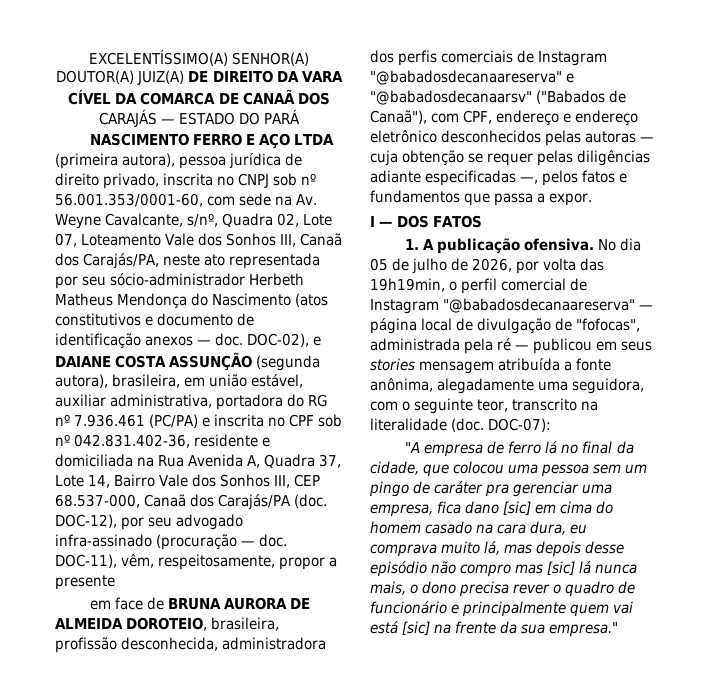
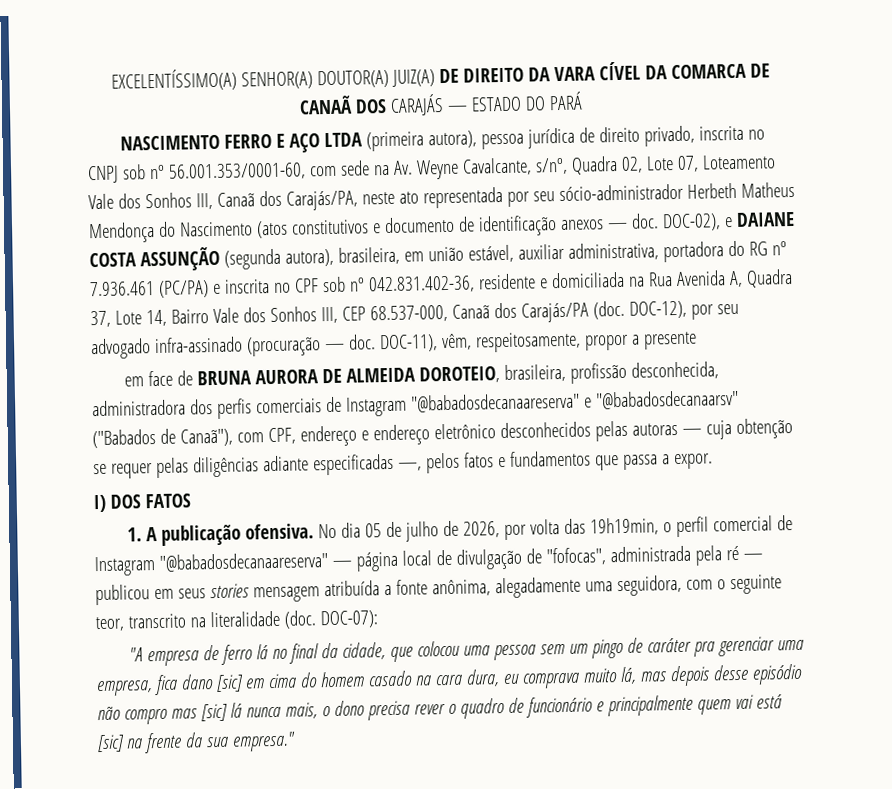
[370,216,394,227] I — -> [93,494,106,513] I)

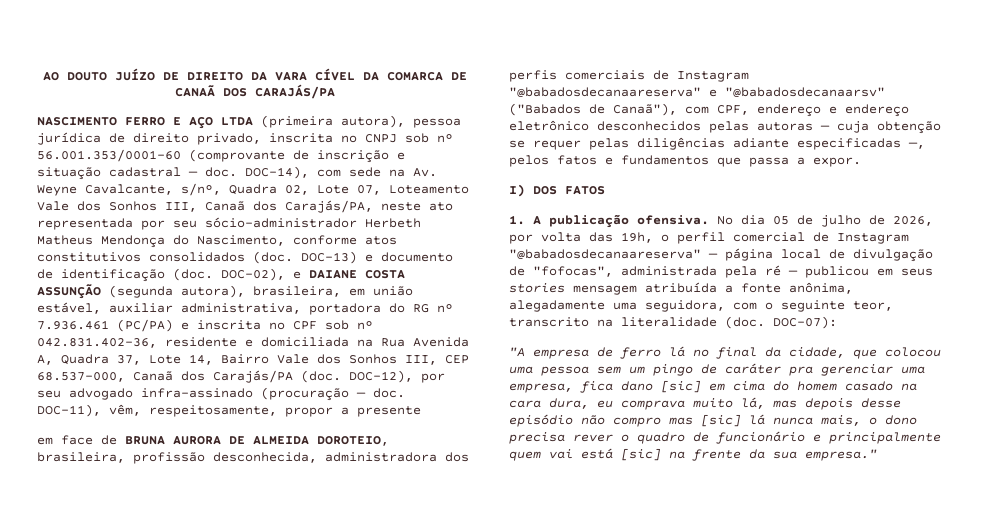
[111,68,436,92] EXCELENTÍSSIMO(A) SENHOR(A) DOUTOR(A) JUIZ(A) -> [43,68,155,81] AO DOUTO JUÍZO
[390,91,584,116] CARAJÁS — ESTADO DO PARÁ -> [255,84,335,99] CARAJÁS/PA
[167,162,306,181] 56.001.353/0001-60, -> [37,149,405,163] [37,166,309,180] 56.001.353/0001-60 (comprovante de inscrição e situação cadastral — doc. DOC-14),
[178,219,369,239] Nascimento (atos constitutivos -> [197,235,397,246] [37,251,357,264] Nascimento, conforme atos constitutivos consolidados (doc. DOC-13)
[560,213,659,231] anexos — doc. -> [173,268,213,281] (doc.
[590,517,660,536] 19h19min, -> [621,232,653,243] 19h,

